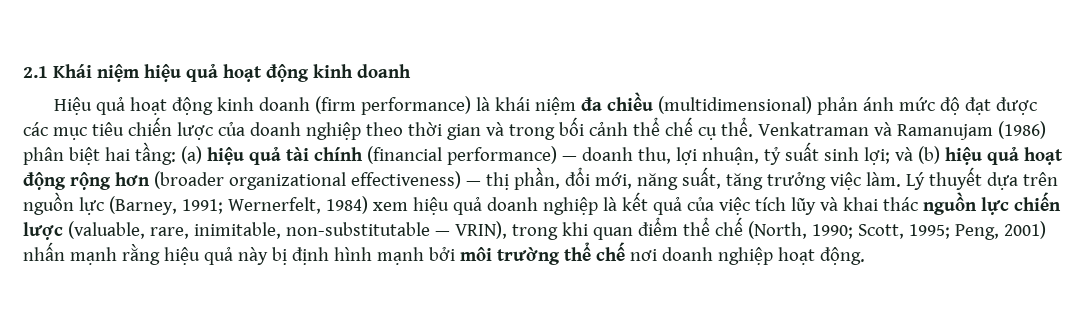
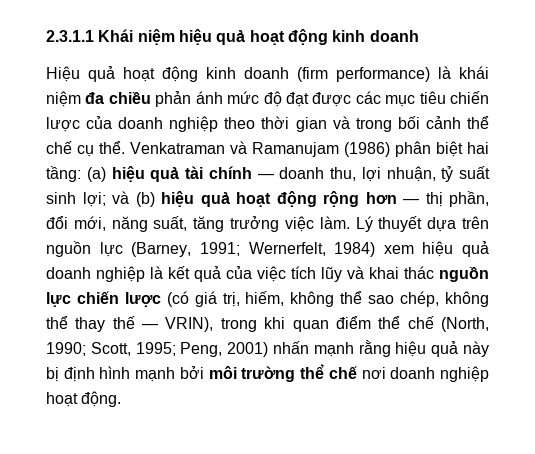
[23,66,48,78] 2.1 -> [46,30,94,42] 2.3.1.1
[657,96,812,114] (multidimensional) -> (151, 98) none
[366,146,557,165] (financial performance) -> (252, 172) none
[153,171,461,190] (broader organizational effectiveness) -> (397, 198) none
[67,221,430,239] (valuable, rare, inimitable, non-substitutable -> [166,291,490,307] [46,316,135,332] (có giá trị, hiếm, không thể sao chép, không thể thay thế

